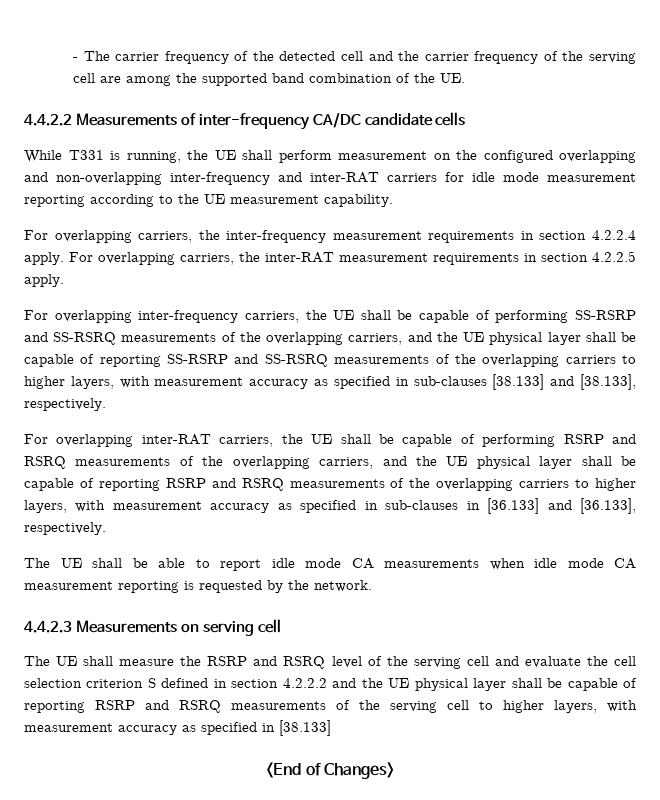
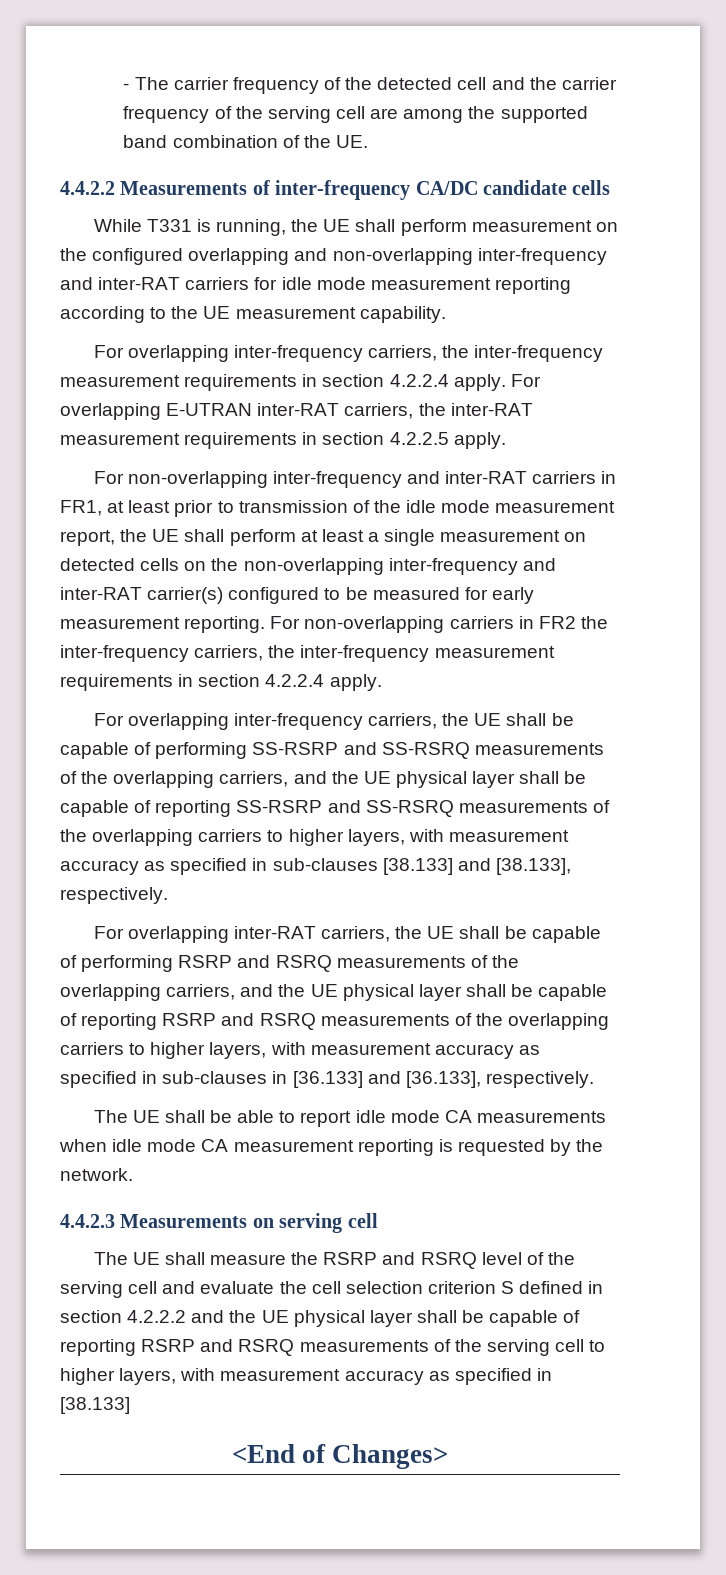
(132, 236) none -> [233,345,363,362] inter-frequency
(175, 258) none -> [166,403,340,416] E-UTRAN inter-RAT
(64, 280) none -> [93,471,617,488] [60,500,616,517] [60,529,587,546] [60,558,556,575] [60,587,534,604] [60,616,608,633] [60,645,555,662] [60,674,382,691] // For non-overlapping inter-frequency and inter-RAT carriers in FR1, at least prior to transmission of the idle mode measurement report, the UE shall perform at least a single measurement on detected cells on the non-overlapping inter-frequency and inter-RAT carrier(s) configured to be measured for early measurement reporting. For non-overlapping carriers in FR2 the inter-frequency carriers, the inter-frequency measurement requirements in section 4.2.2.4 apply.

